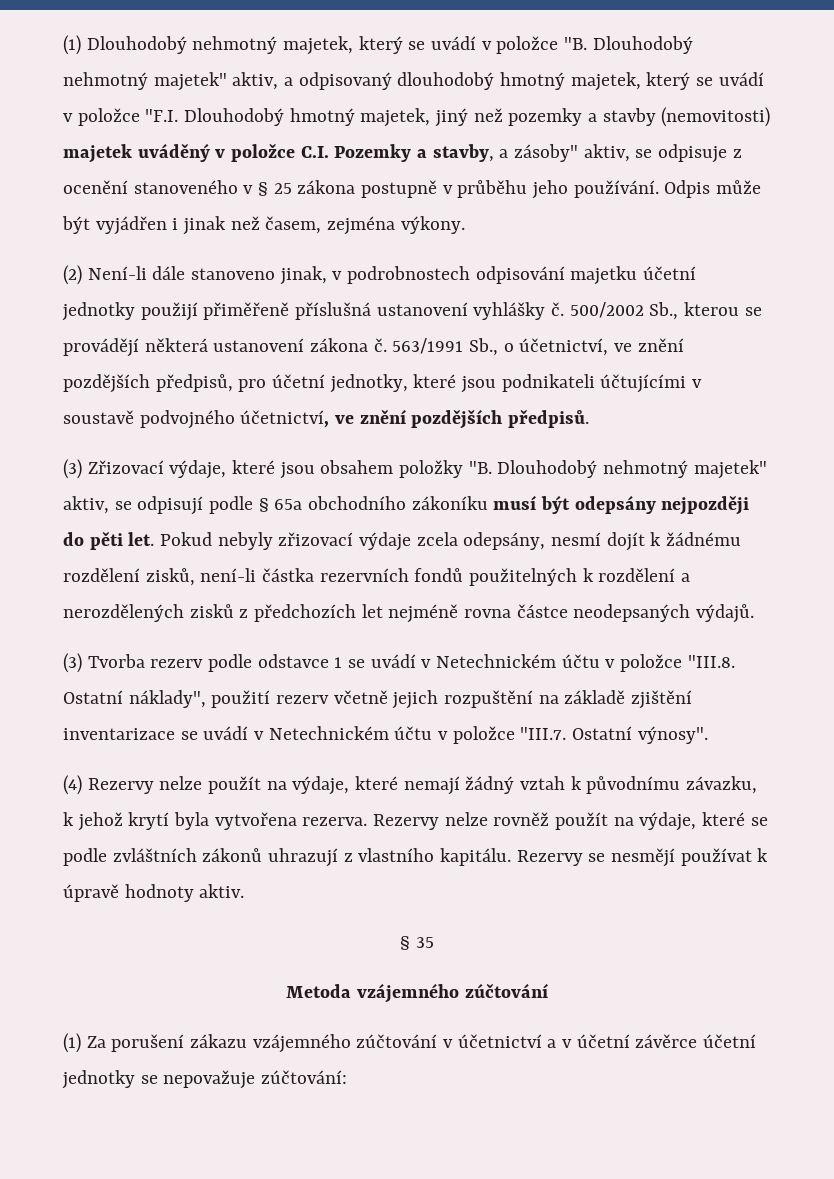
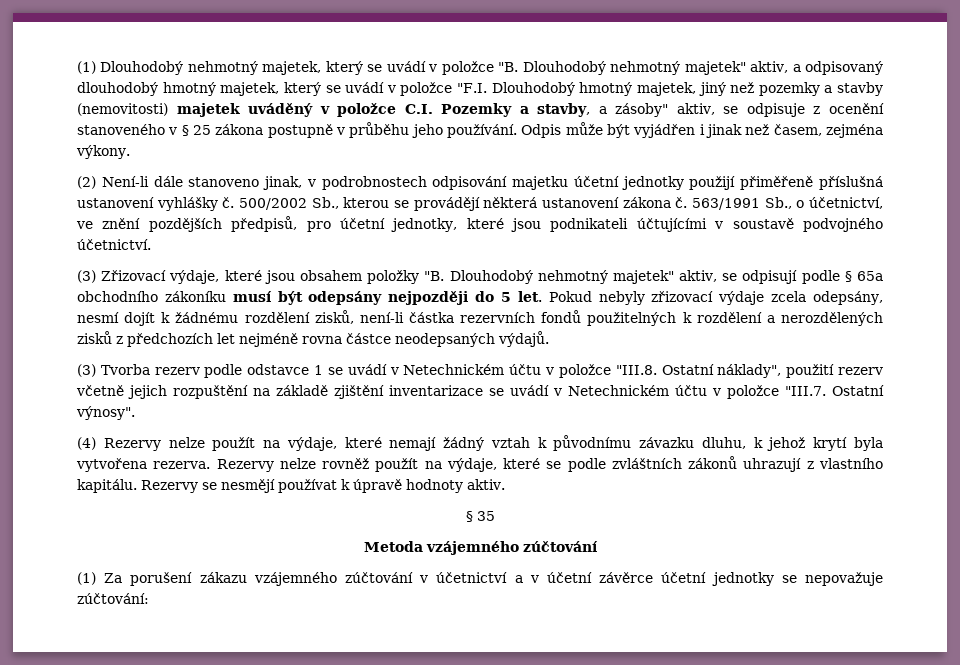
[240,409,590,429] účetnictví, ve znění pozdějších předpisů. -> [77,239,151,250] účetnictví.
[89,531,123,550] pěti -> [501,292,512,302] 5
[686,776,758,794] závazku, -> [639,437,746,449] závazku dluhu,

